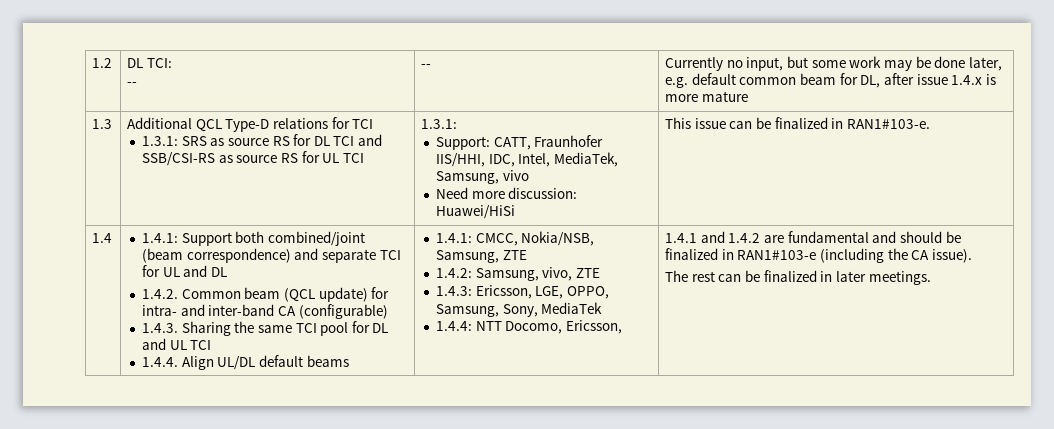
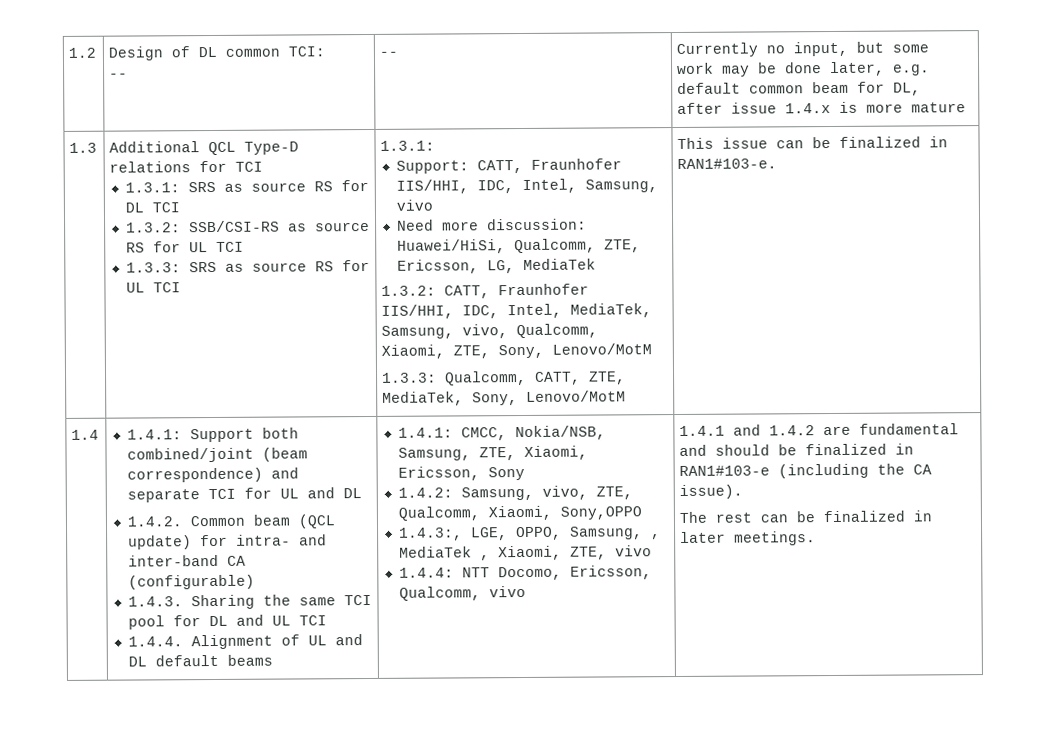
[127,58,144,68] DL -> [108,46,281,61] Design of DL common
[358,134,383,146] and -> [126,222,182,233] // 1.3.2:
(364, 158) none -> [126,259,371,273] [126,282,182,293] // 1.3.3: SRS as source RS for UL TCI
[553,152,618,167] MediaTek, -> (578, 185) none
[435,205,515,219] Huawei/HiSi -> [397,238,642,254] [397,258,597,274] [381,283,590,299] [381,303,653,319] [381,323,599,339] [381,343,653,359] [382,370,627,386] [382,390,627,406] Huawei/HiSi, Qualcomm, ZTE, Ericsson, LG, MediaTek // 1.3.2: CATT, Fraunhofer IIS/HHI, IDC, Intel, MediaTek, Samsung, vivo, Qualcomm, Xiaomi, ZTE, Sony, Lenovo/MotM // 1.3.3: Qualcomm, CATT, ZTE, MediaTek, Sony, Lenovo/MotM
[181,356,256,370] Align UL/DL -> [191,634,364,650] [128,656,148,667] Alignment of UL and DL
[502,250,527,260] ZTE -> [479,445,589,461] [398,466,526,481] ZTE, Xiaomi, Ericsson, Sony
[575,268,600,278] [435,285,532,299] ZTE // 1.4.3: Ericsson, -> [596,486,634,500] [398,505,643,521] [399,527,464,541] ZTE, Qualcomm, Xiaomi, Sony,OPPO // 1.4.3:,
[502,302,603,317] Sony, MediaTek -> [651,534,662,540] [399,545,653,561] , MediaTek , Xiaomi, ZTE, vivo
(622, 327) none -> [399,585,527,601] Qualcomm, vivo

